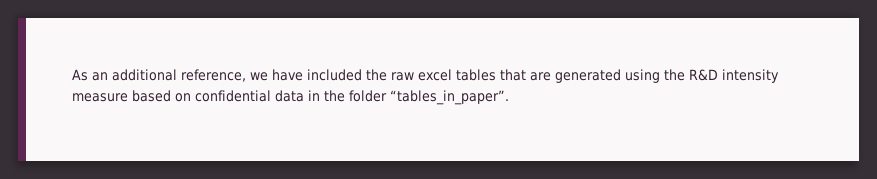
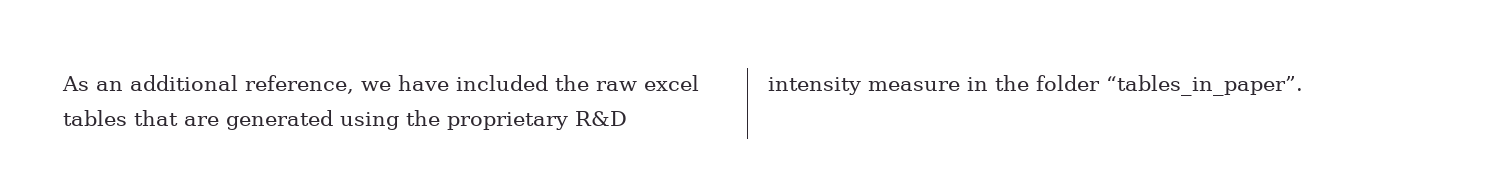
(685, 75) none -> [447,112,568,130] proprietary
[132,90,304,102] based on confidential data -> (960, 86) none

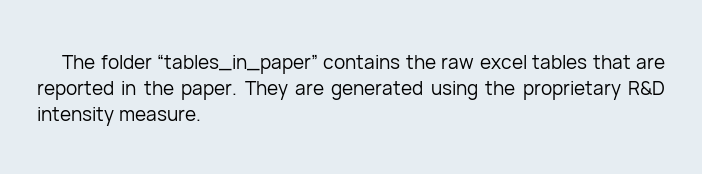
[62,75,548,94] As an additional reference, we have included -> [62,54,401,74] The folder “tables_in_paper” contains
(219, 121) none -> [37,81,324,100] reported in the paper. They are
[868,75,1303,96] measure in the folder “tables_in_paper”. -> [119,109,202,121] measure.

